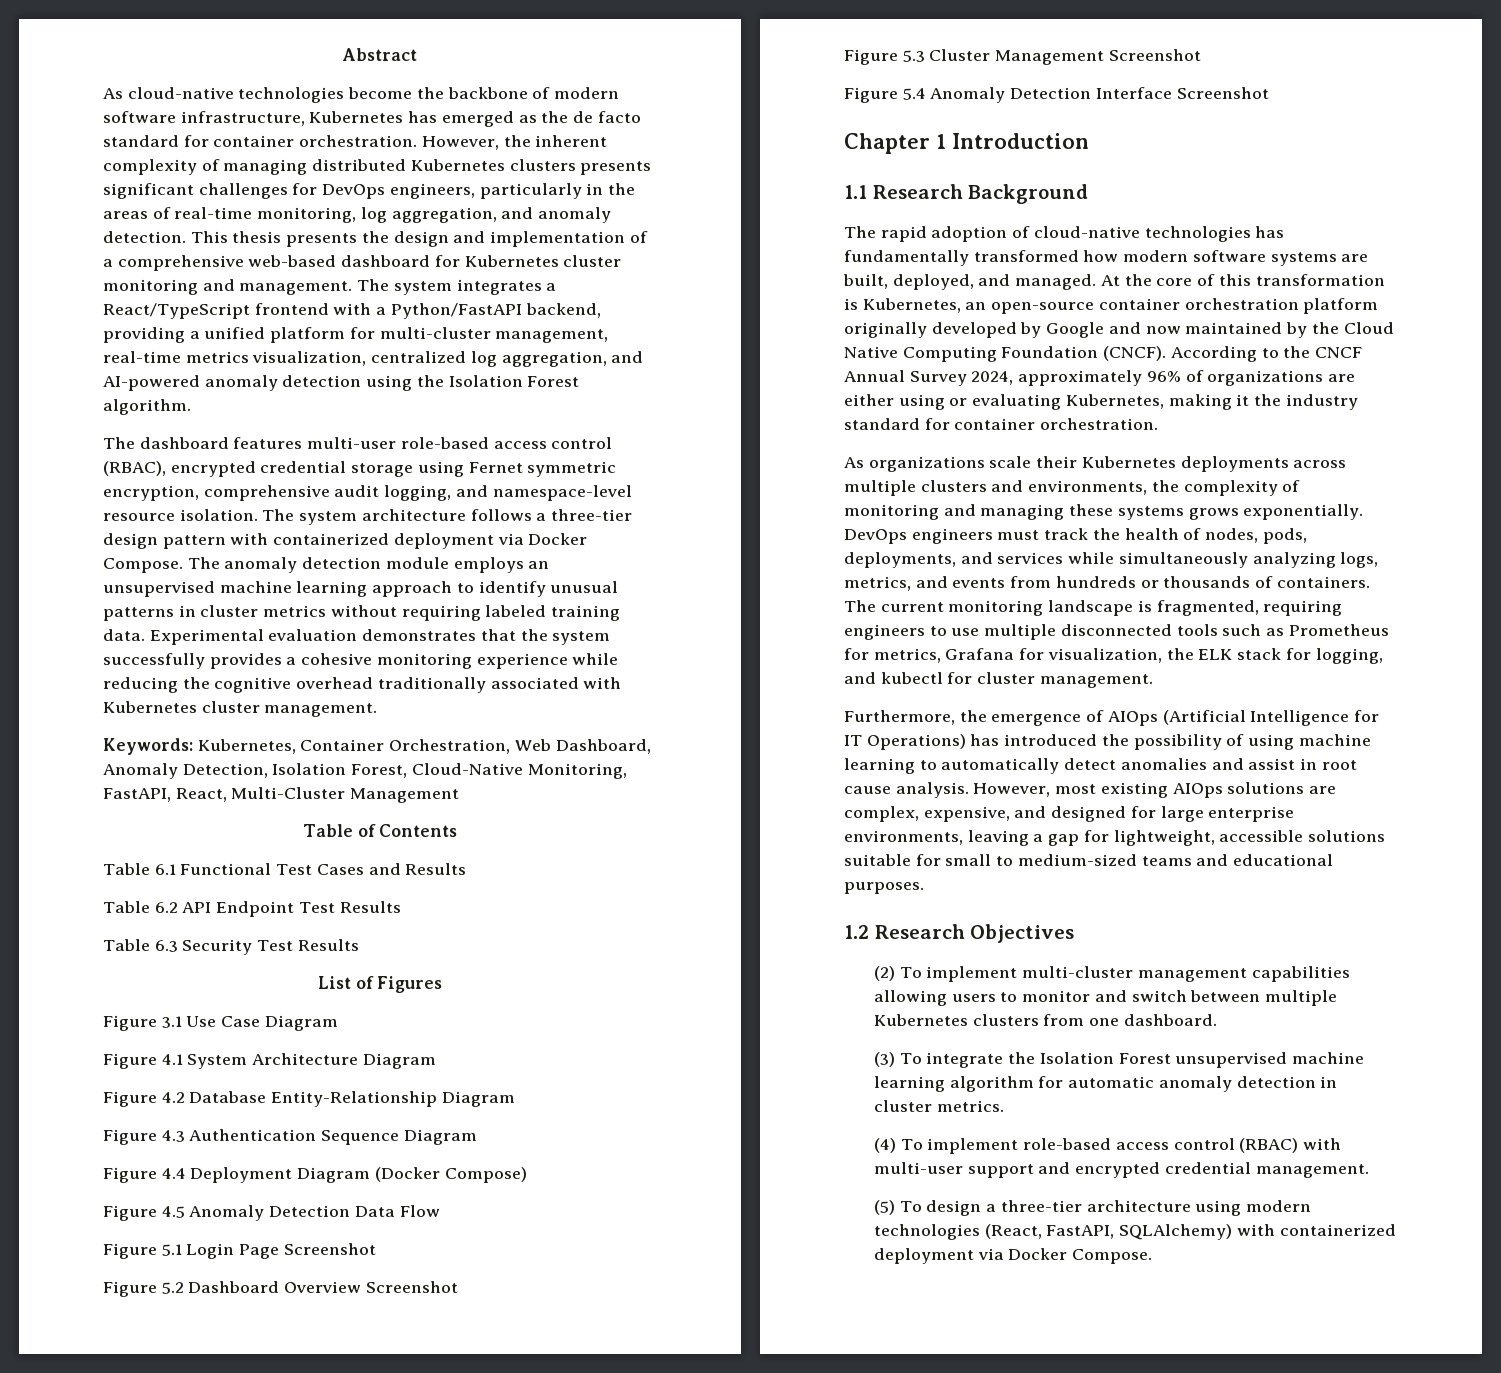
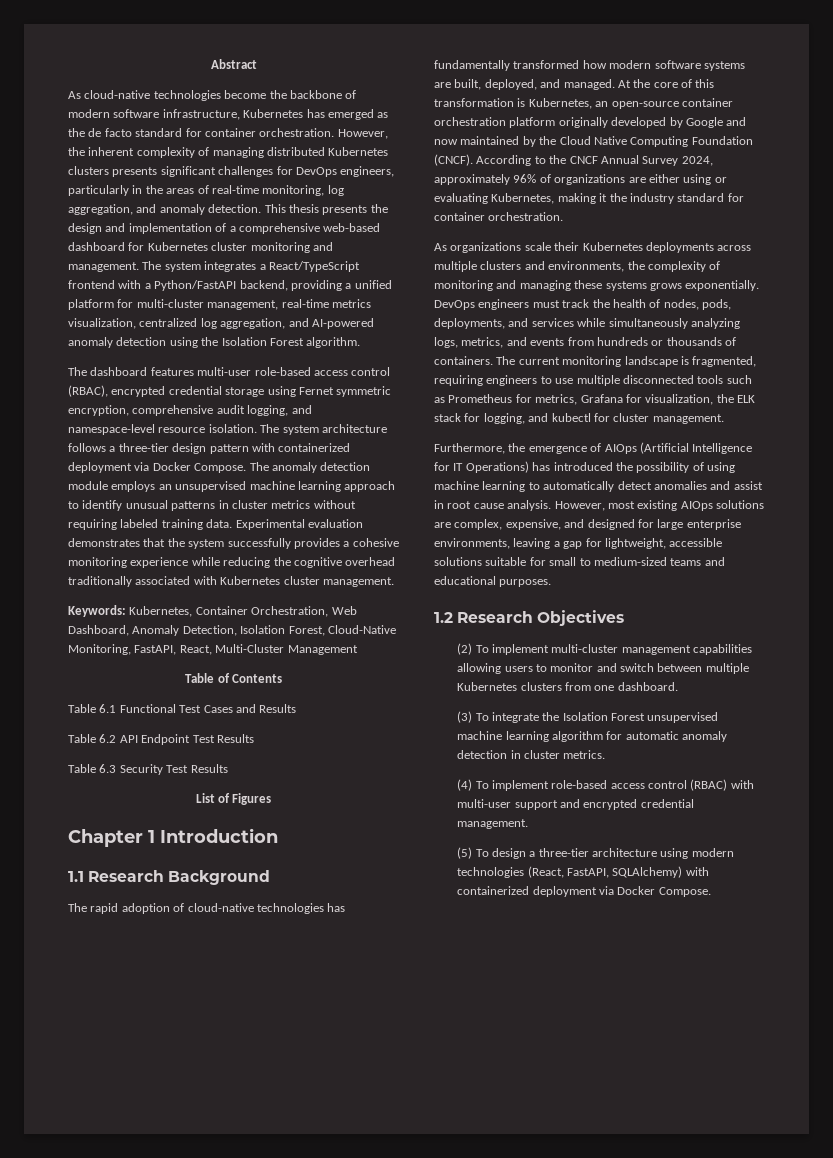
[103,1015,338,1031] [103,1053,436,1069] [103,1091,515,1107] [103,1129,477,1145] [103,1167,527,1183] [103,1205,440,1221] [103,1243,376,1259] [103,1281,458,1297] [844,49,1201,65] [844,87,1269,103] // Figure 3.1 Use Case Diagram // Figure 4.1 System Architecture Diagram // Figure 4.2 Database Entity-Relationship Diagram // Figure 4.3 Authentication Sequence Diagram // Figure 4.4 Deployment Diagram (Docker Compose) // Figure 4.5 Anomaly Detection Data Flow // Figure 5.1 Login Page Screenshot // Figure 5.2 Dashboard Overview Screenshot // Figure 5.3 Cluster Management Screenshot // Figure 5.4 Anomaly Detection Interface Screenshot -> (272, 799) none

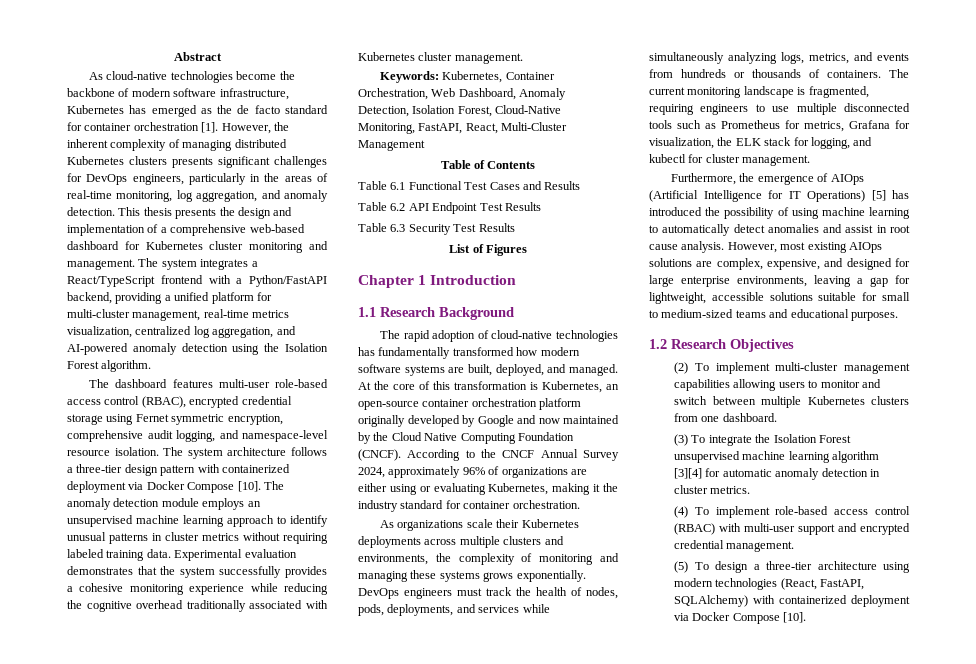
[259,128,335,137] orchestration. -> [133,122,219,133] orchestration [1].
[194,463,247,473] Compose. -> [187,481,261,493] Compose [10].
(529, 467) none -> [871,190,886,201] [5]
(603, 736) none -> [673,468,702,479] [3][4]
[658,887,711,897] Compose. -> [732,612,807,624] Compose [10].

